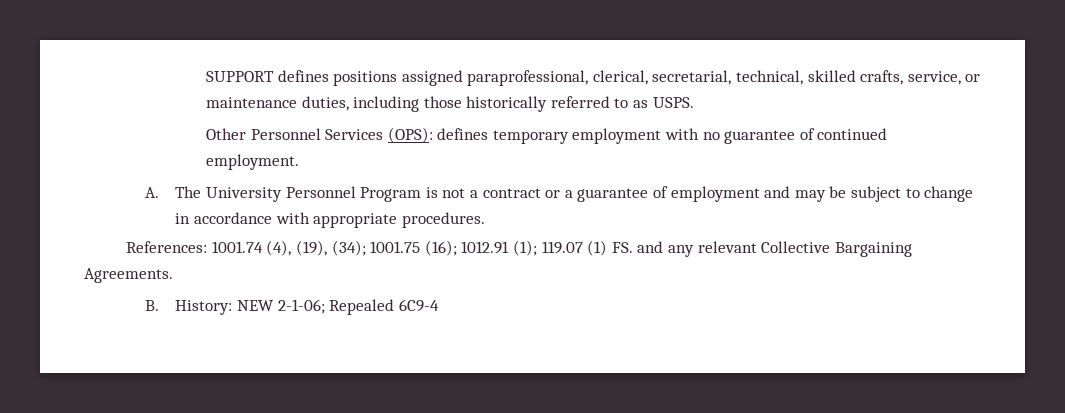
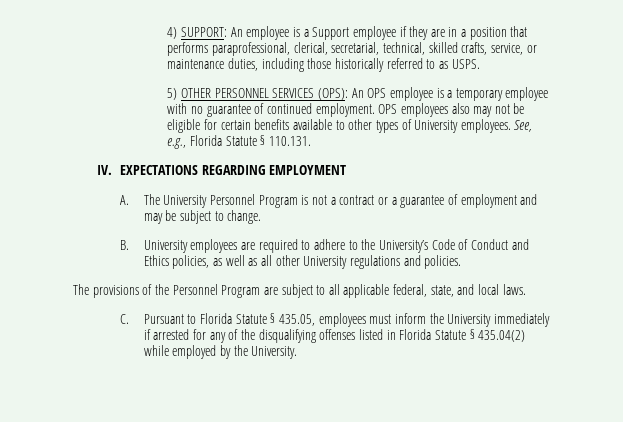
[205,70,463,86] SUPPORT defines positions assigned -> [167,26,528,40] [167,42,209,56] 4) SUPPORT: An employee is a Support employee if they are in a position that performs
[205,127,662,144] Other Personnel Services (OPS): defines temporary employment -> [167,87,549,101] 5) OTHER PERSONNEL SERVICES (OPS): An OPS employee is a temporary employee
(299, 162) none -> [378,103,525,117] [167,119,533,133] [167,135,311,149] [96,165,347,175] OPS employees also may not be eligible for certain benefits available to other types of University employees. See, e.g., Florida Statute § 110.131. // IV. EXPECTATIONS REGARDING EMPLOYMENT
[924,186,974,202] [175,212,485,228] [126,240,912,257] [84,268,173,283] [144,299,439,315] change in accordance with appropriate procedures. // References: 1001.74 (4), (19), (34); 1001.75 (16); 1012.91 (1); 119.07 (1) FS. and any relevant Collective Bargaining Agreements. // B. History: NEW 2-1-06; Repealed 6C9-4 -> [227,210,262,224] [120,239,529,253] [143,255,462,269] [73,284,526,298] [120,313,550,327] [143,329,526,343] [143,345,298,359] change. // B. University employees are required to adhere to the University’s Code of Conduct and Ethics policies, as well as all other University regulations and policies. // The provisions of the Personnel Program are subject to all applicable federal, state, and local laws. // C. Pursuant to Florida Statute § 435.05, employees must inform the University immediately if arrested for any of the disqualifying offenses listed in Florida Statute § 435.04(2) while employed by the University.

